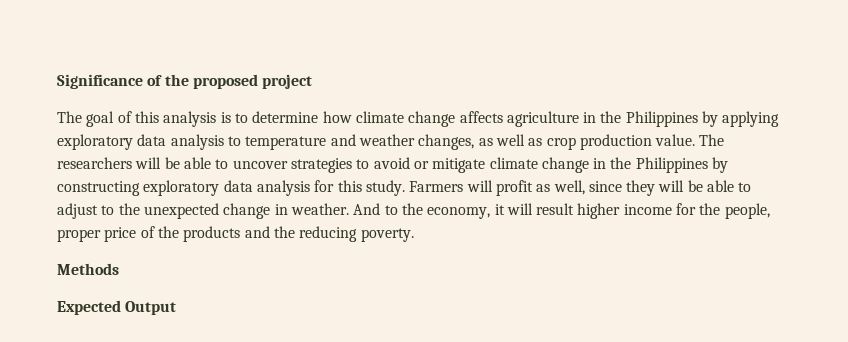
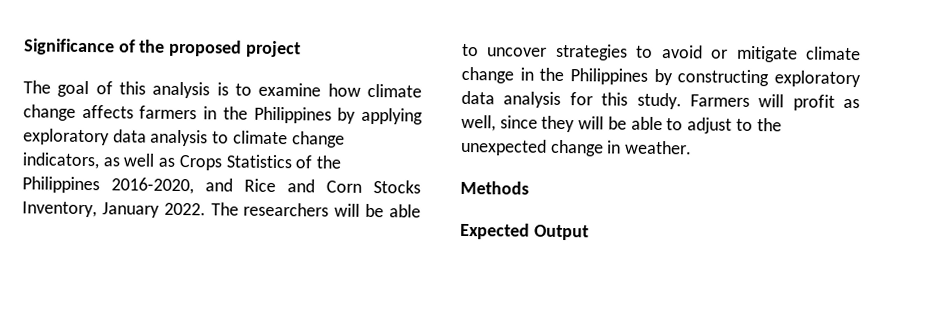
[252,111,319,123] determine -> [258,82,322,97] examine
[506,111,579,127] agriculture -> [139,105,198,120] farmers
[245,134,696,150] temperature and weather changes, as well as crop production value. -> [232,130,345,148] [22,152,342,171] [22,176,421,195] [22,201,206,218] climate change indicators, as well as Crops Statistics of the Philippines 2016-2020, and Rice and Corn Stocks Inventory, January 2022.
[353,203,770,219] [57,226,414,242] And to the economy, it will result higher income for the people, proper price of the products and the reducing poverty. -> (693, 147) none

